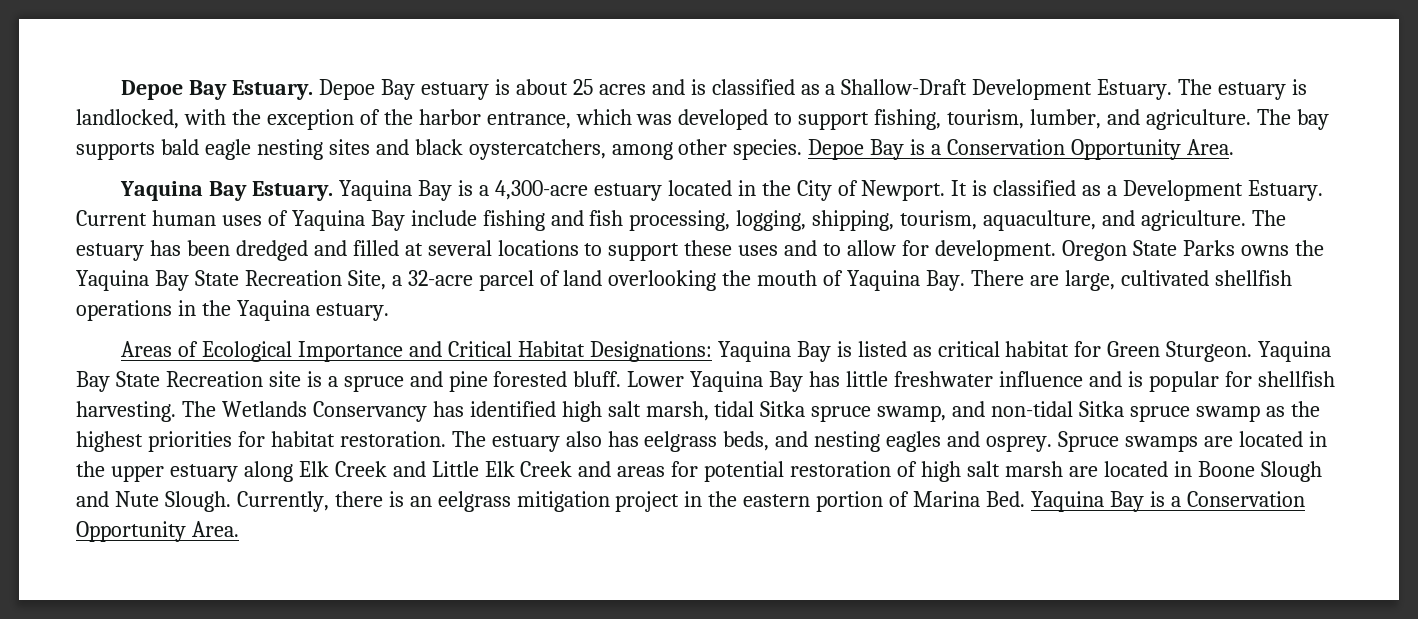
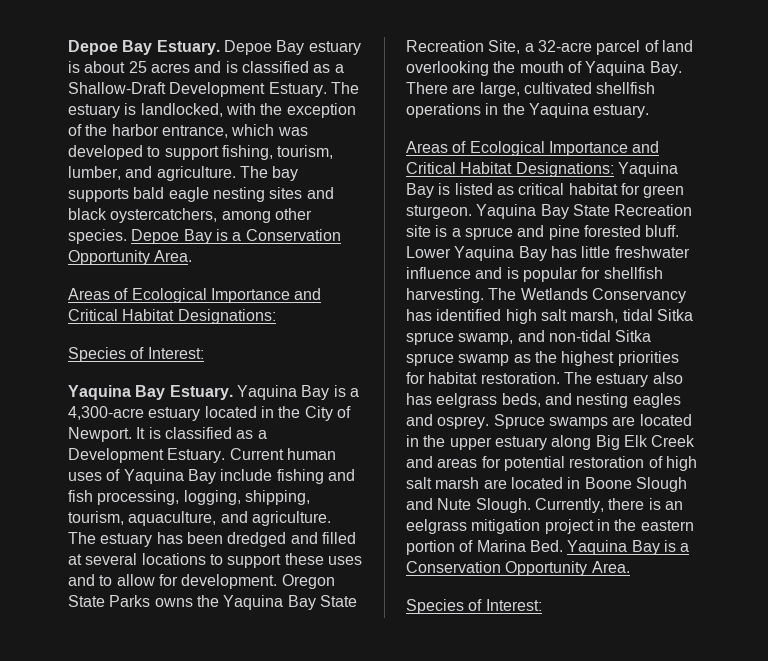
(1234, 147) none -> [68,288,322,303] [68,309,276,324] [68,347,204,362] // Areas of Ecological Importance and Critical Habitat Designations: // Species of Interest:
[1107,341,1253,362] Green Sturgeon. -> [643,185,685,198] [406,205,472,219] green sturgeon.
[298,461,479,477] Elk Creek and Little -> [595,435,620,450] Big
(239, 529) none -> [406,599,542,614] // Species of Interest:

